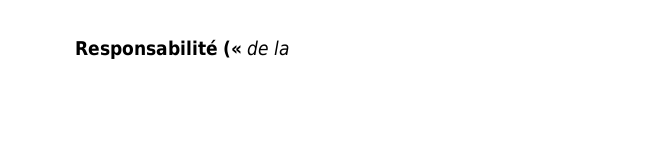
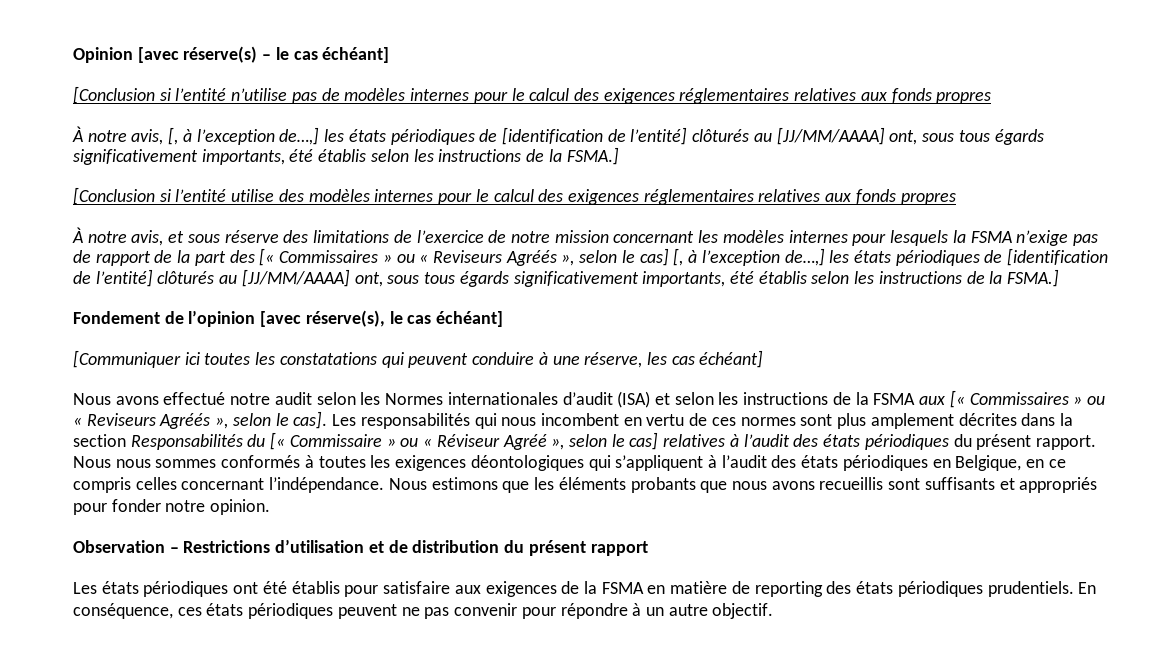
[75,39,290,59] Responsabilité (« de la -> [73,46,390,63] [73,86,992,104] [72,126,1044,145] [73,147,619,165] [73,187,956,205] [72,227,1098,246] [73,248,1109,266] [73,269,1060,287] [73,310,504,327] [73,350,764,368] [73,390,1105,408] [73,411,1073,429] [73,432,1096,450] [73,455,1066,471] [73,477,1098,493] [73,499,271,515] [73,539,648,556] [73,581,1097,597] [73,603,774,619] Opinion [avec réserve(s) – le cas échéant] // [Conclusion si l’entité n’utilise pas de modèles internes pour le calcul des exigences réglementaires relatives aux fonds propres // À notre avis, [, à l’exception de…,] les états périodiques de [identification de l’entité] clôturés au [JJ/MM/AAAA] ont, sous tous égards significativement importants, été établis selon les instructions de la FSMA.] // [Conclusion si l’entité utilise des modèles internes pour le calcul des exigences réglementaires relatives aux fonds propres // À notre avis, et sous réserve des limitations de l’exercice de notre mission concernant les modèles internes pour lesquels la FSMA n’exige pas de rapport de la part des [« Commissaires » ou « Reviseurs Agréés », selon le cas] [, à l’exception de…,] les états périodiques de [identification de l’entité] clôturés au [JJ/MM/AAAA] ont, sous tous égards significativement importants, été établis selon les instructions de la FSMA.] // Fondement de l’opinion [avec réserve(s), le cas échéant] // [Communiquer ici toutes les constatations qui peuvent conduire à une réserve, les cas échéant] // Nous avons effectué notre audit selon les Normes internationales d’audit (ISA) et selon les instructions de la FSMA aux [« Commissaires » ou « Reviseurs Agréés », selon le cas]. Les responsabilités qui nous incombent en vertu de ces normes sont plus amplement décrites dans la section Responsabilités du [« Commissaire » ou « Réviseur Agréé », selon le cas] relatives à l’audit des états périodiques du présent rapport. Nous nous sommes conformés à toutes les exigences déontologiques qui s’appliquent à l’audit des états périodiques en Belgique, en ce compris celles concernant l’indépendance. Nous estimons que les éléments probants que nous avons recueillis sont suffisants et appropriés pour fonder notre opinion. // Observation – Restrictions d’utilisation et de distribution du présent rapport // Les états périodiques ont été établis pour satisfaire aux exigences de la FSMA en matière de reporting des états périodiques prudentiels. En conséquence, ces états périodiques peuvent ne pas convenir pour répondre à un autre objectif.

